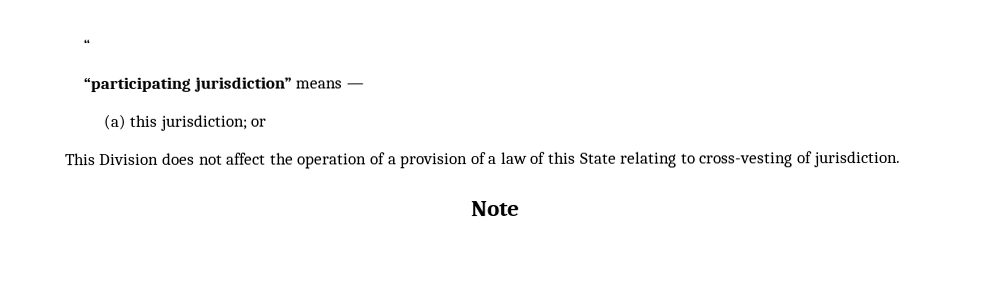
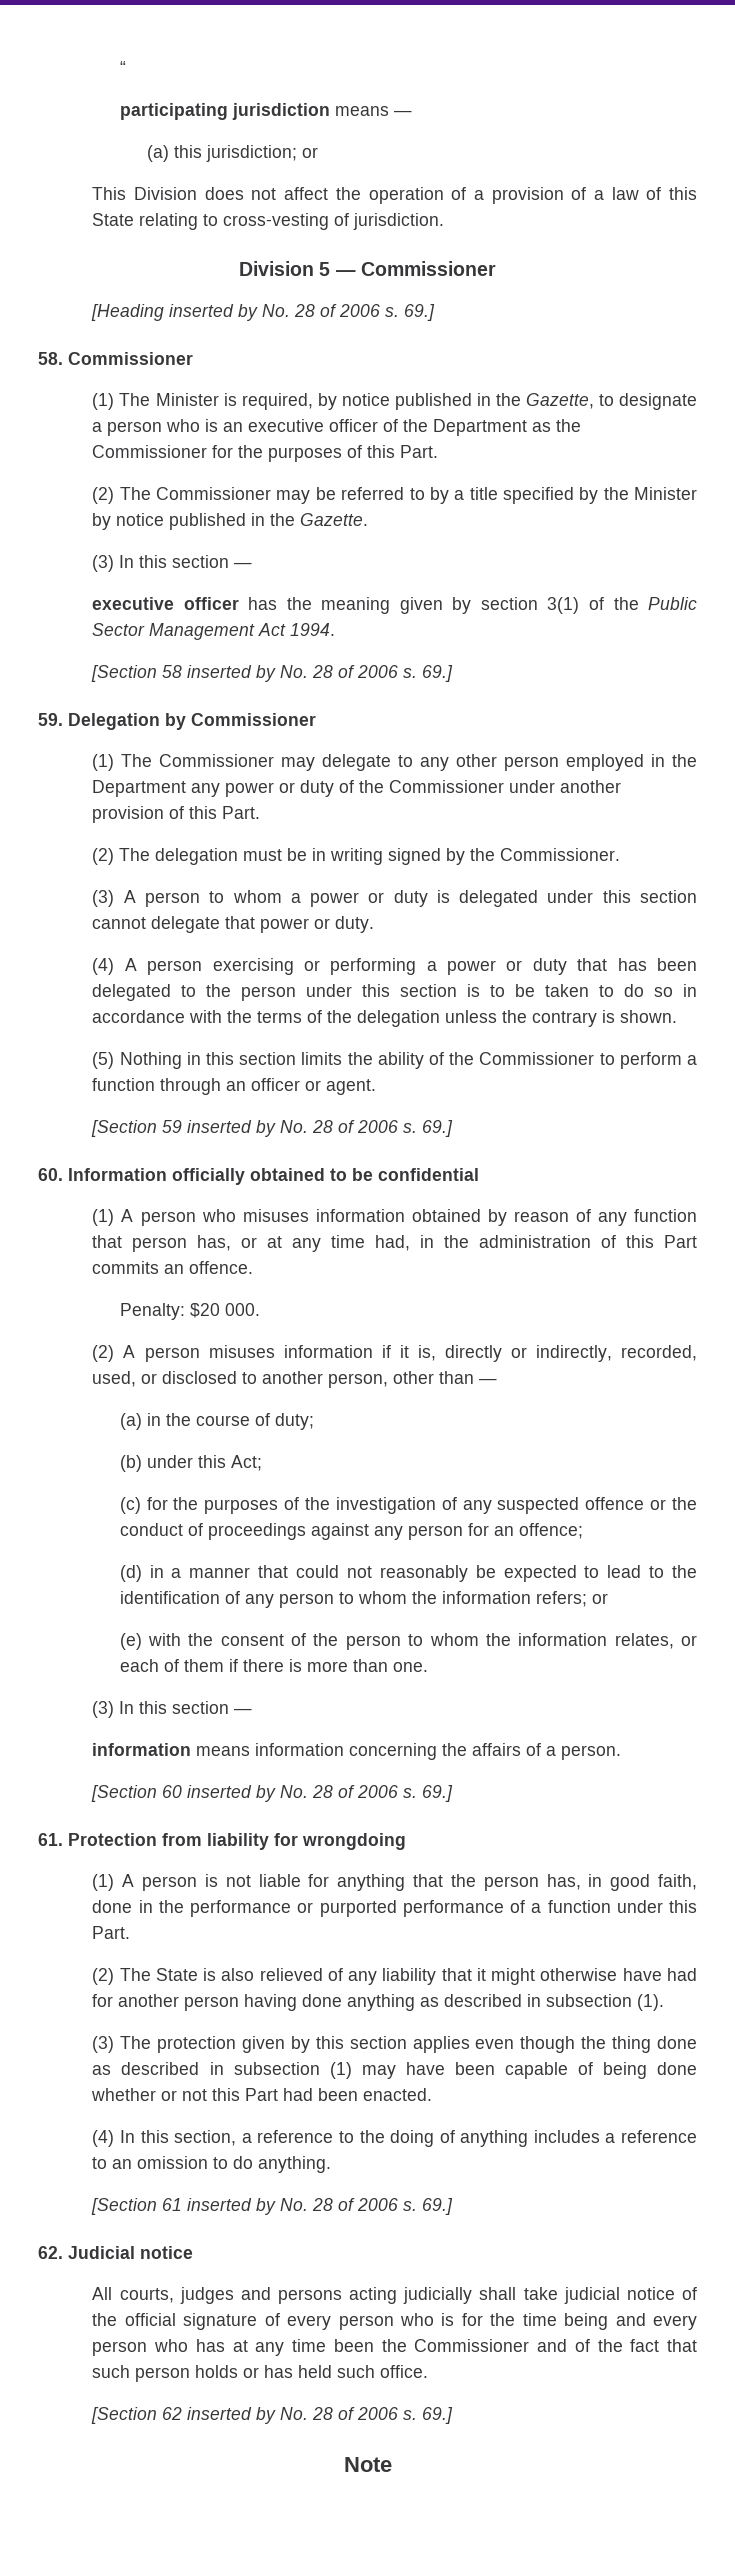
[83,76,292,93] “participating jurisdiction” -> [119,103,330,120] participating jurisdiction
(901, 159) none -> [239,261,496,276] [91,304,436,321] [38,352,193,365] [92,393,697,410] [92,419,582,436] [92,445,439,462] [92,487,698,504] [92,513,369,530] [92,555,253,572] [92,597,697,614] [92,623,336,640] [91,665,454,682] [38,713,316,730] [92,754,697,771] [92,780,622,797] [92,806,261,823] [92,848,621,865] [92,890,697,907] [92,916,375,933] [92,958,697,975] [92,984,698,1001] [92,1010,678,1027] [92,1052,697,1069] [92,1078,377,1095] [91,1120,454,1137] [38,1168,479,1185] [92,1209,697,1226] [92,1235,698,1252] [92,1261,254,1274] [119,1303,260,1320] [92,1345,697,1362] [92,1371,498,1388] [119,1413,314,1430] [119,1455,262,1472] [119,1497,697,1514] [119,1523,583,1540] [119,1565,697,1582] [119,1591,608,1608] [119,1633,697,1650] [119,1659,428,1672] [92,1701,253,1718] [92,1743,622,1760] [91,1785,454,1802] [38,1833,406,1850] [92,1874,697,1891] [92,1900,697,1917] [92,1926,131,1939] [92,1968,697,1985] [92,1994,665,2011] [92,2036,697,2053] [92,2062,697,2079] [91,2088,433,2101] [92,2130,697,2147] [92,2156,332,2173] [91,2198,454,2215] [38,2246,193,2259] [92,2287,697,2304] [92,2313,697,2330] [92,2339,697,2356] [92,2365,429,2382] [91,2407,454,2424] // Division 5 — Commissioner // [Heading inserted by No. 28 of 2006 s. 69.] // 58. Commissioner // (1) The Minister is required, by notice published in the Gazette, to designate a person who is an executive officer of the Department as the Commissioner for the purposes of this Part. // (2) The Commissioner may be referred to by a title specified by the Minister by notice published in the Gazette. // (3) In this section — // executive officer has the meaning given by section 3(1) of the Public Sector Management Act 1994. // [Section 58 inserted by No. 28 of 2006 s. 69.] // 59. Delegation by Commissioner // (1) The Commissioner may delegate to any other person employed in the Department any power or duty of the Commissioner under another provision of this Part. // (2) The delegation must be in writing signed by the Commissioner. // (3) A person to whom a power or duty is delegated under this section cannot delegate that power or duty. // (4) A person exercising or performing a power or duty that has been delegated to the person under this section is to be taken to do so in accordance with the terms of the delegation unless the contrary is shown. // (5) Nothing in this section limits the ability of the Commissioner to perform a function through an officer or agent. // [Section 59 inserted by No. 28 of 2006 s. 69.] // 60. Information officially obtained to be confidential // (1) A person who misuses information obtained by reason of any function that person has, or at any time had, in the administration of this Part commits an offence. // Penalty: $20 000. // (2) A person misuses information if it is, directly or indirectly, recorded, used, or disclosed to another person, other than — // (a) in the course of duty; // (b) under this Act; // (c) for the purposes of the investigation of any suspected offence or the conduct of proceedings against any person for an offence; // (d) in a manner that could not reasonably be expected to lead to the identification of any person to whom the information refers; or // (e) with the consent of the person to whom the information relates, or each of them if there is more than one. // (3) In this section — // information means information concerning the affairs of a person. // [Section 60 inserted by No. 28 of 2006 s. 69.] // 61. Protection from liability for wrongdoing // (1) A person is not liable for anything that the person has, in good faith, done in the performance or purported performance of a function under this Part. // (2) The State is also relieved of any liability that it might otherwise have had for another person having done anything as described in subsection (1). // (3) The protection given by this section applies even though the thing done as described in subsection (1) may have been capable of being done whether or not this Part had been enacted. // (4) In this section, a reference to the doing of anything includes a reference to an omission to do anything. // [Section 61 inserted by No. 28 of 2006 s. 69.] // 62. Judicial notice // All courts, judges and persons acting judicially shall take judicial notice of the official signature of every person who is for the time being and every person who has at any time been the Commissioner and of the fact that such person holds or has held such office. // [Section 62 inserted by No. 28 of 2006 s. 69.]

